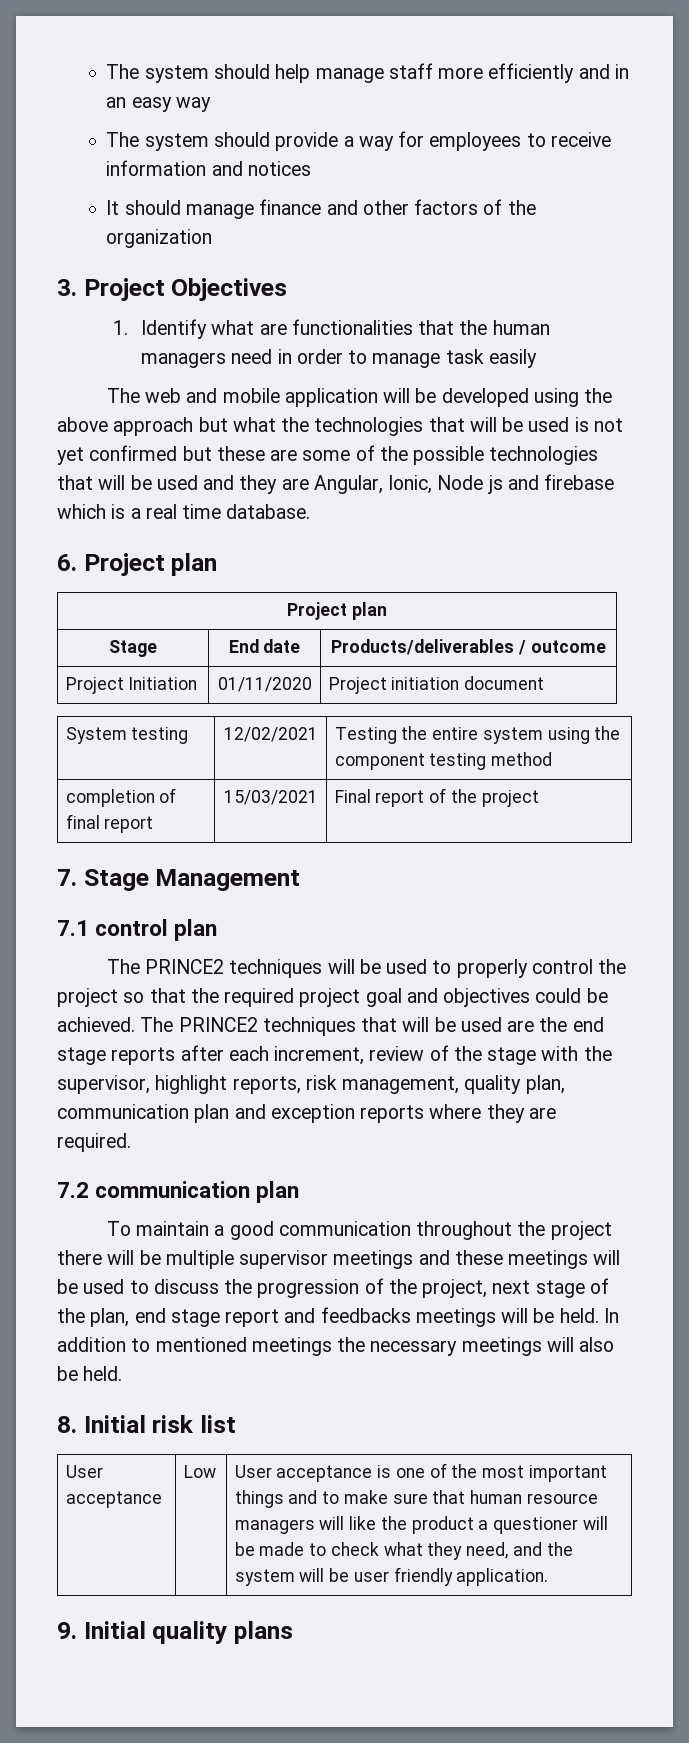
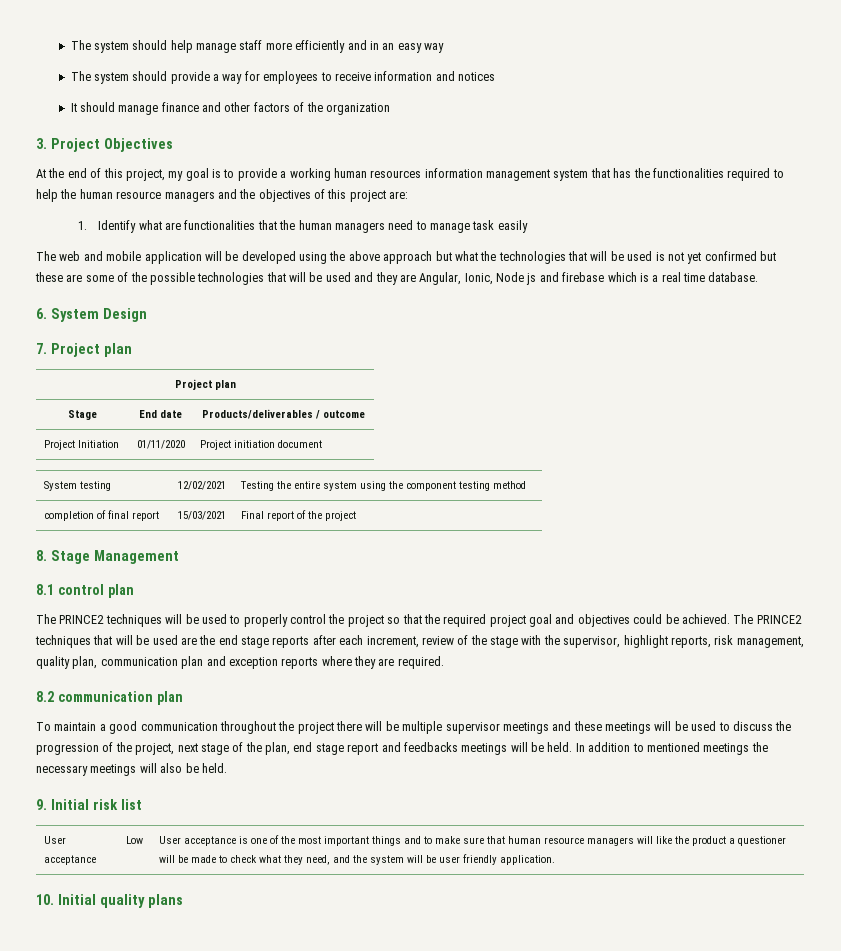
(288, 289) none -> [36,168,784,181] [36,189,409,202] // At the end of this project, my goal is to provide a working human resources information management system that has the functionalities required to help the human resource managers and the objectives of this project are:
[277,349,343,364] in order -> (414, 225) none
(77, 562) none -> [50,308,147,322] [36,343,47,354] System Design // 7.
[57,869,77,886] 7. -> [36,550,47,561] 8.
[57,920,89,936] 7.1 -> [36,584,54,595] 8.1
[57,1182,89,1198] 7.2 -> [36,691,54,702] 8.2
[57,1416,77,1433] 8. -> [36,799,47,810] 9.
[57,1622,77,1639] 9. -> [36,894,54,905] 10.

